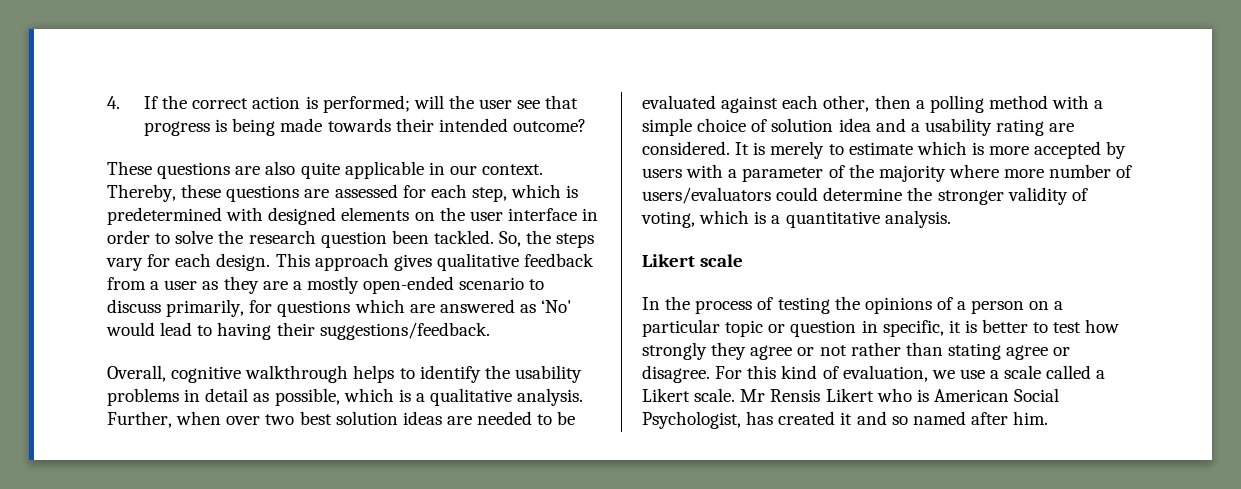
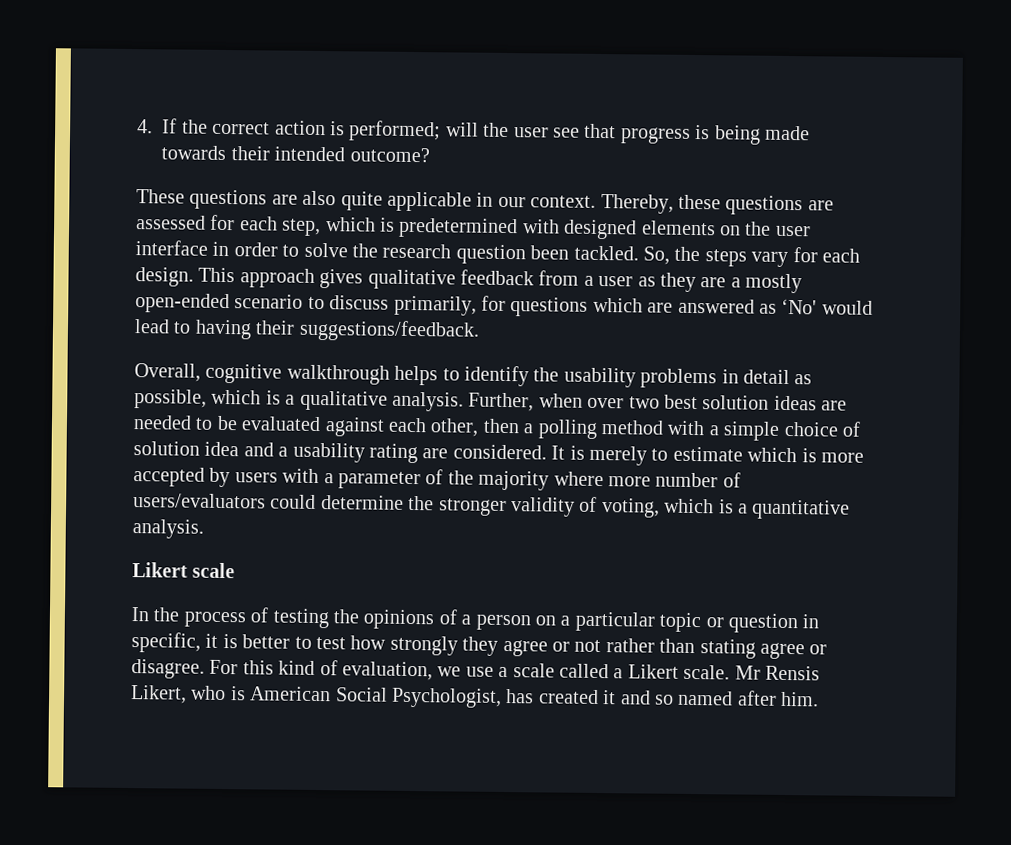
[825,388,874,402] Likert -> [130,685,187,704] Likert,

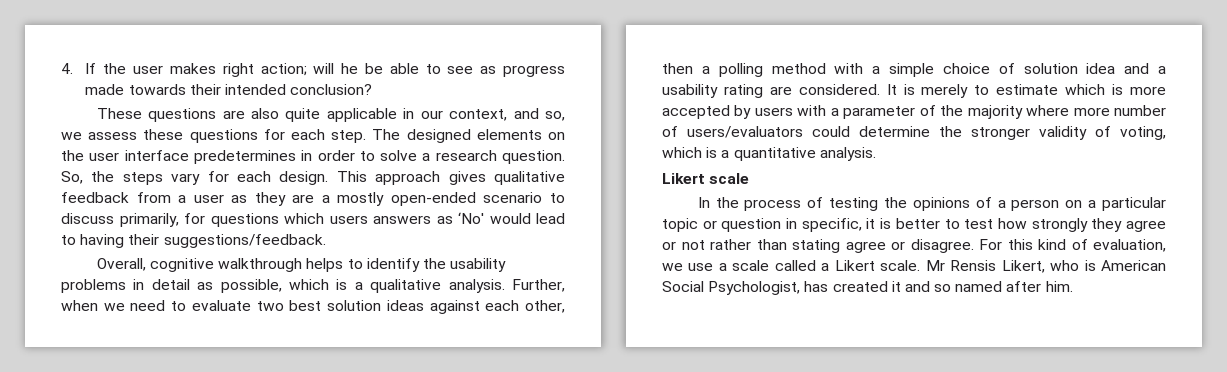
[212,120,761,145] correct action is performed; will the user see that progress is being -> [133,63,565,77] user makes right action; will he be able to see as progress
[349,147,430,163] outcome? -> [290,84,373,95] conclusion?
[530,193,834,216] [136,214,560,239] context. Thereby, these questions are assessed for each step, which is predetermined with -> [449,108,565,121] [61,129,401,143] context, and so, we assess these questions for each step. The
(208, 248) none -> [193,150,296,164] predetermines
[352,243,639,265] the research question been tackled. -> [422,150,565,164] a research question.
[647,298,755,314] are answered -> [329,215,431,224] users answers
[587,394,848,411] [133,415,322,432] over two best solution ideas are needed to be evaluated -> [103,300,424,311] we need to evaluate two best solution ideas

